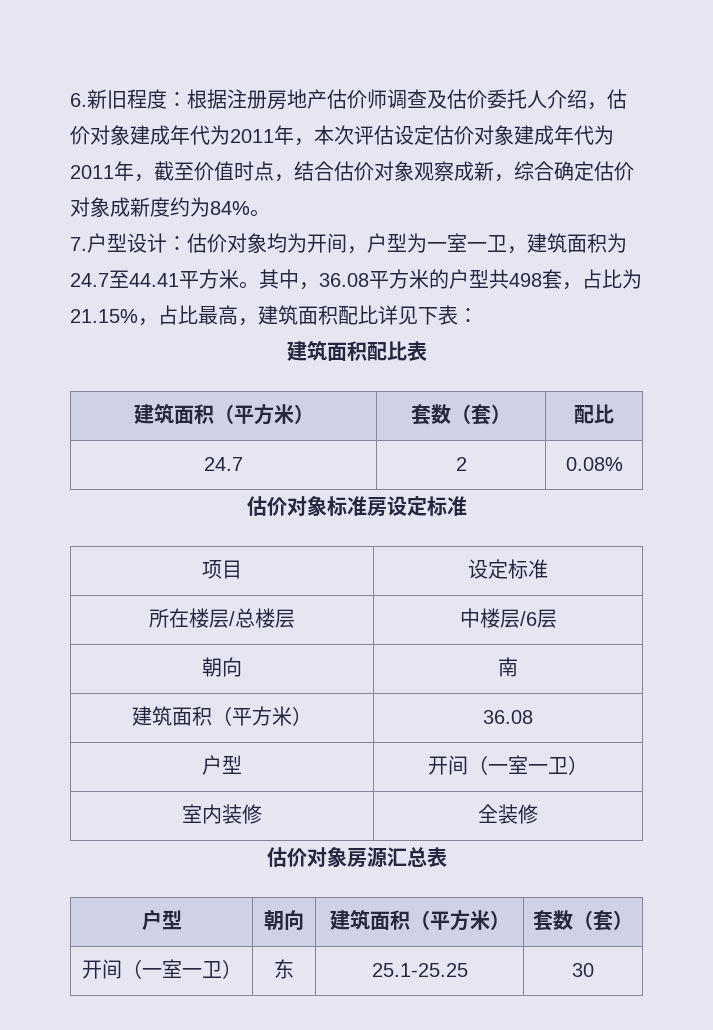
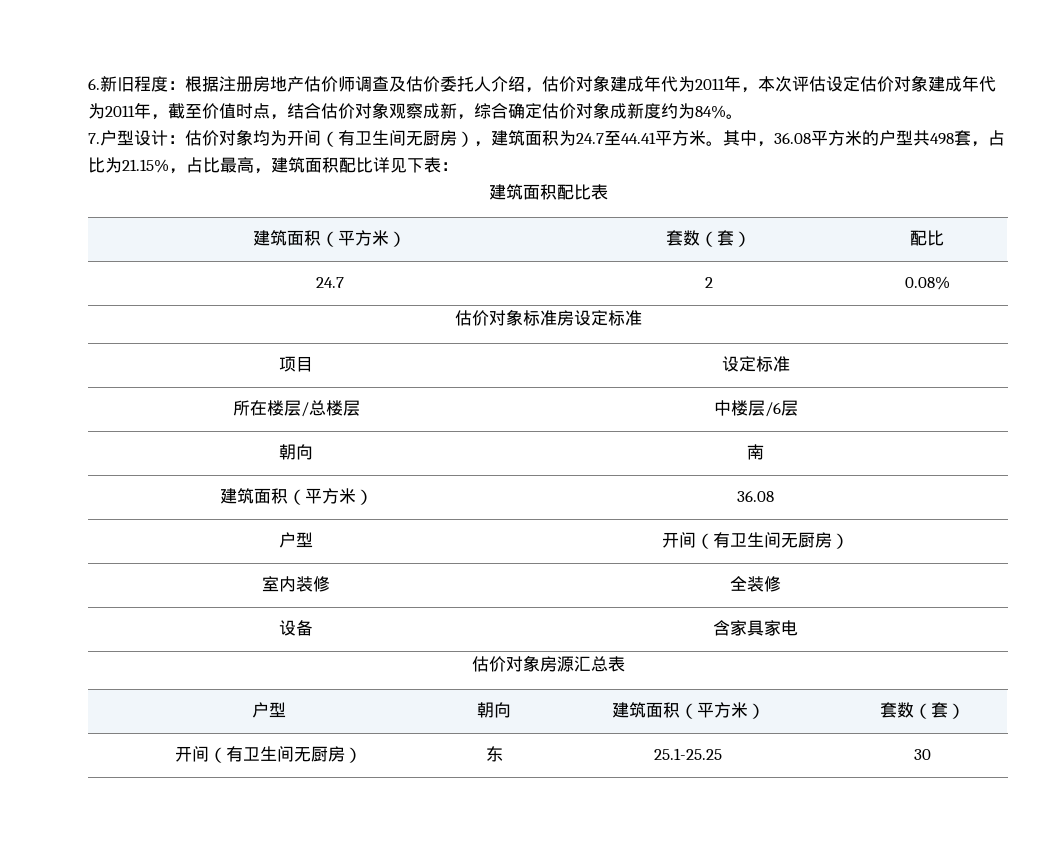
[347,233,507,254] ，户型为一室一卫 -> [321,130,474,147] （有卫生间无厨房）
[488,755,568,774] 一室一卫 -> [712,532,832,548] 有卫生间无厨房
(538, 814) none -> [279,620,313,636] [712,620,798,636] // 设备 | 含家具家电
[141,959,222,978] 一室一卫 -> [226,746,345,762] 有卫生间无厨房

